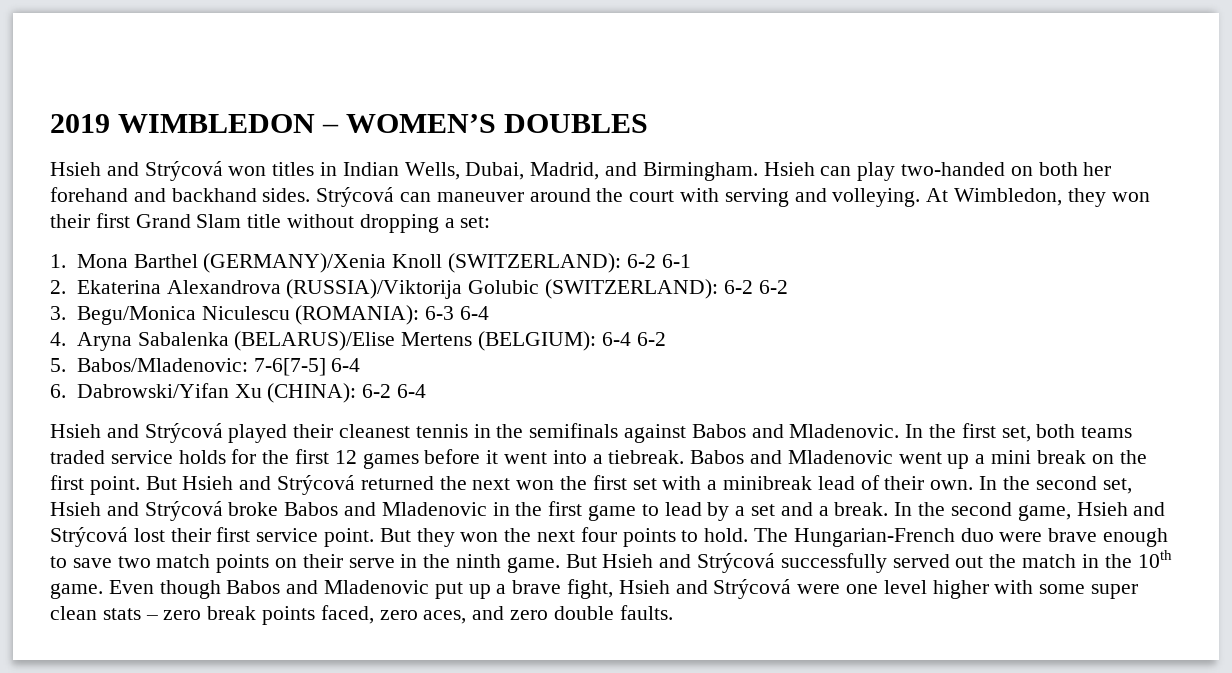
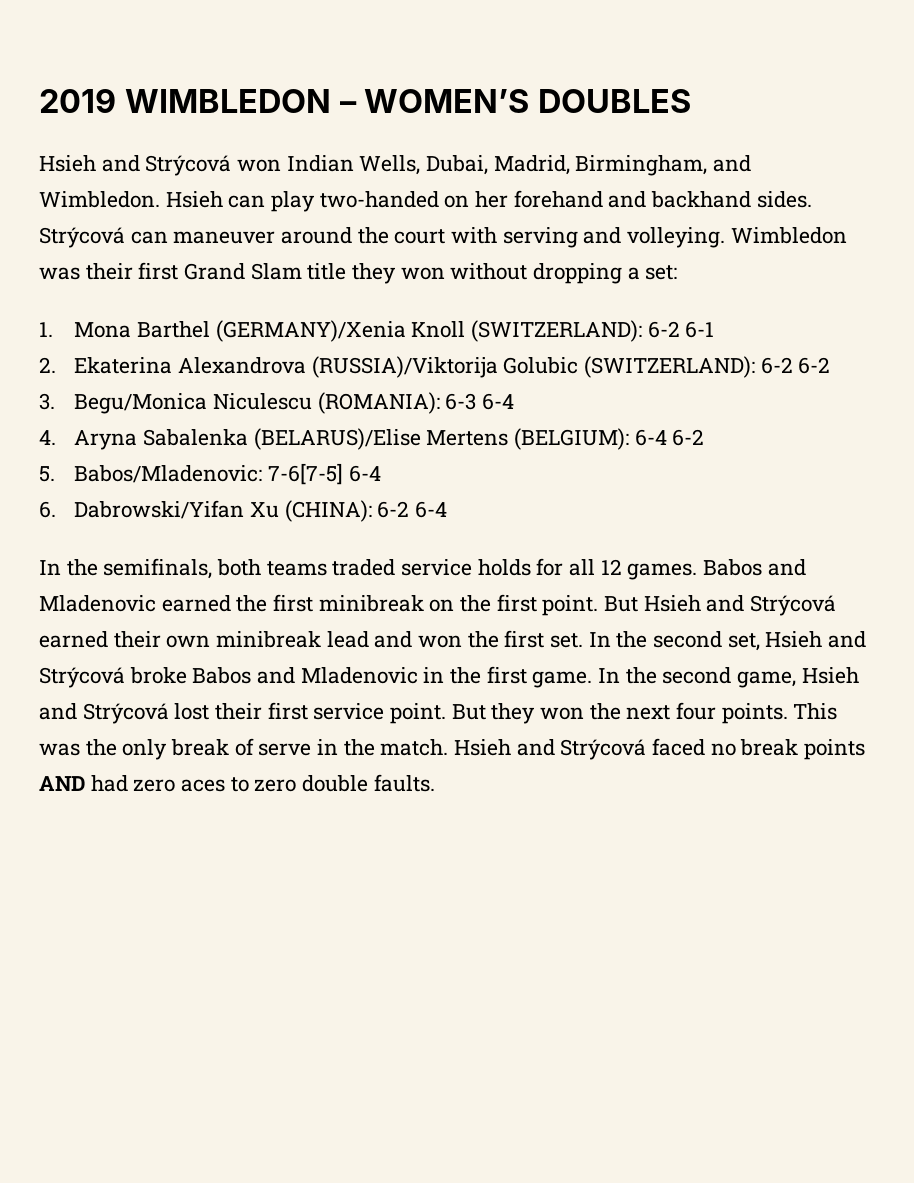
[272,162,338,176] titles in -> (282, 165) none
[605,162,758,181] and Birmingham. -> [575,155,752,176] [39,191,160,208] Birmingham, and Wimbledon.
[1038,162,1078,176] both -> (470, 201) none
[926,188,1150,207] At Wimbledon, they won -> [730,227,847,244] [39,267,80,280] Wimbledon was
(282, 221) none -> [352,263,445,284] they won
[50,423,1031,443] Hsieh and Strýcová played their cleanest tennis in the semifinals against Babos and Mladenovic. In the first set, -> [39,558,213,579] In the semifinals,
[262,449,1086,469] the first 12 games before it went into a tiebreak. Babos and Mladenovic went up a mini break -> [569,559,806,580] [39,594,424,612] all 12 games. Babos and Mladenovic earned the first minibreak
[360,475,974,490] returned the next won the first set with a minibreak lead of their own. -> [39,630,584,648] earned their own minibreak lead and won the first set.
[588,502,889,521] game to lead by a set and a break. -> [532,671,593,688] game.
[622,528,1169,547] [50,550,1172,573] [50,579,1139,599] [50,605,505,625] points to hold. The Hungarian-French duo were brave enough to save two match points on their serve in the ninth game. But Hsieh and Strýcová successfully served out the match in the 10th game. Even though Babos and Mladenovic put up a brave fight, Hsieh and Strýcová were one level higher with some super clean stats – zero break points faced, zero aces, and -> [721,703,838,724] [39,738,866,760] [39,775,249,792] points. This was the only break of serve in the match. Hsieh and Strýcová faced no break points AND had zero aces to

